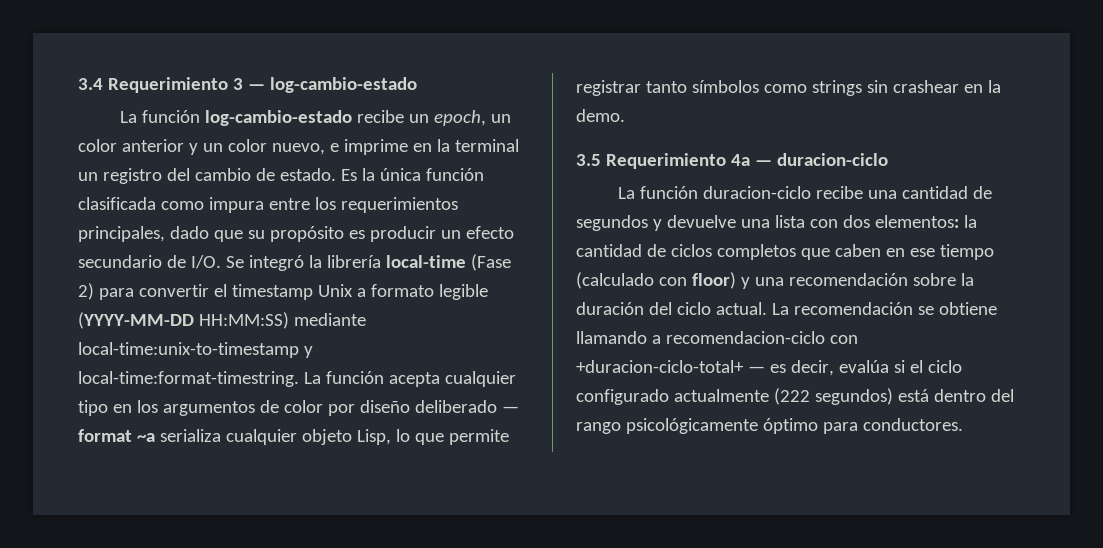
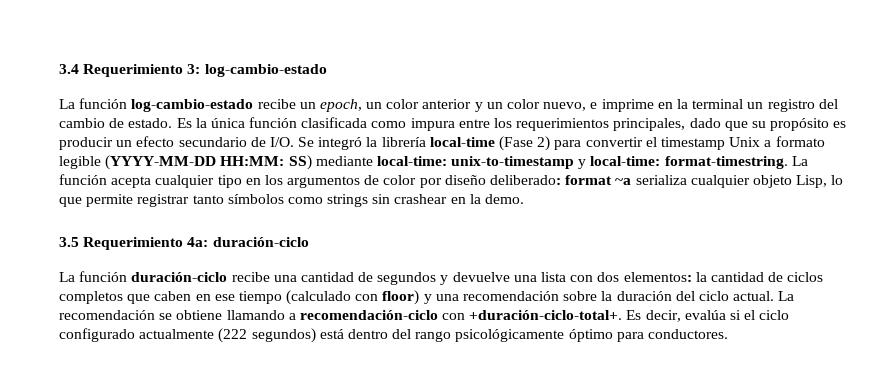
[232,78,265,90] 3 — -> [187,64,201,74] 3:
[198,312,366,329] [78,342,313,358] [78,371,299,387] HH:MM:SS) mediante local-time:unix-to-timestamp y local-time:format-timestring. -> [220,155,788,170] HH:MM: SS) mediante local-time: unix-to-timestamp y local-time: format-timestring.
[414,400,519,413] deliberado — -> [490,175,562,185] deliberado:
[730,153,888,166] [618,186,812,199] 4a — duracion-ciclo // La función duracion-ciclo -> [187,237,309,247] [59,271,228,282] 4a: duración-ciclo // La función duración-ciclo
[665,331,858,344] [576,360,786,373] recomendacion-ciclo con +duracion-ciclo-total+ — es -> [299,310,642,320] recomendación-ciclo con +duración-ciclo-total+. Es

